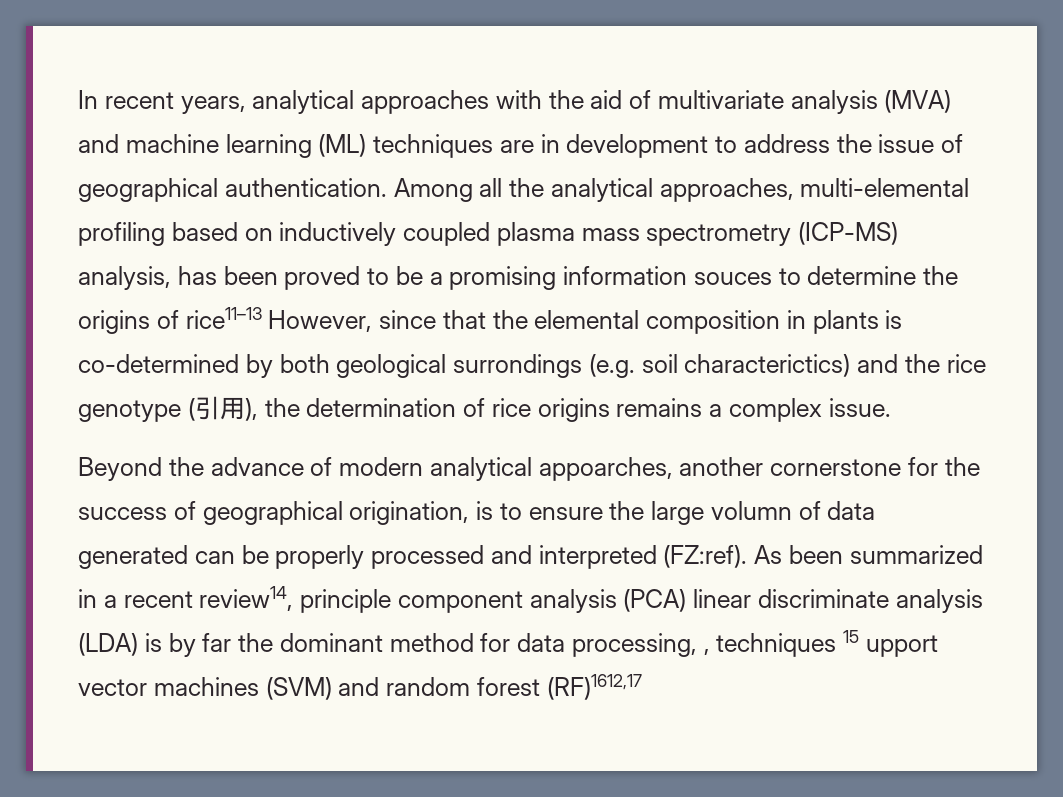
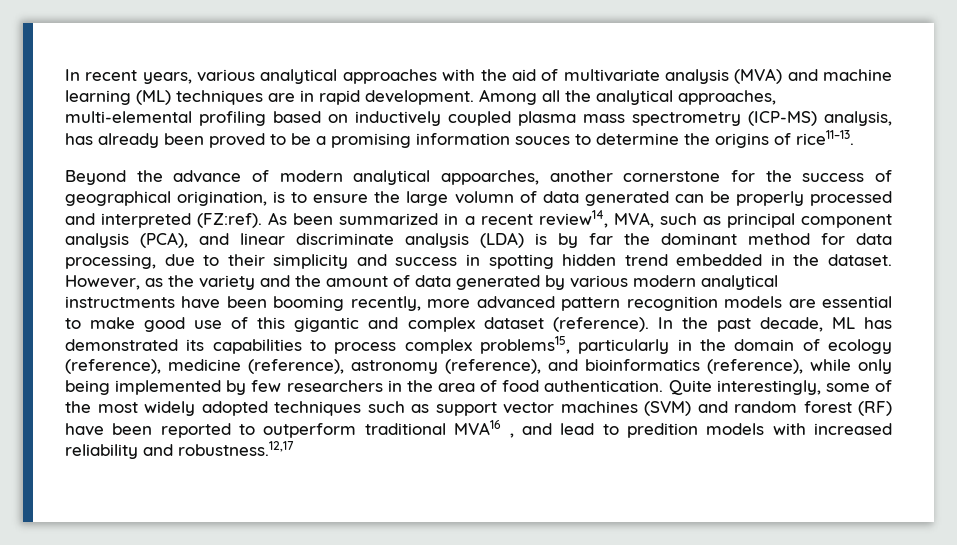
(246, 105) none -> [197,69,256,82] various
[566,134,963,158] [78,178,387,202] development to address the issue of geographical authentication. -> [319,90,474,105] rapid development.
(217, 275) none -> [98,133,159,148] already
[185,307,903,334] [78,354,986,378] [78,396,891,422] rice11–13 However, since that the elemental composition in plants is co-determined by both geological surrondings (e.g. soil characterictics) and the rice genotype (引用), the determination of rice origins remains a complex issue. -> [796,130,854,145] rice11–13.
[300,589,687,613] principle component analysis (PCA) -> [613,212,892,228] [65,232,229,248] MVA, such as principal component analysis (PCA), and
[703,630,938,657] , techniques 15 upport -> [164,254,892,269] [65,275,778,290] [65,296,893,311] [65,317,892,332] [65,336,893,354] [65,359,892,374] [65,380,892,395] [65,401,497,416] due to their simplicity and success in spotting hidden trend embedded in the dataset. However, as the variety and the amount of data generated by various modern analytical instructments have been booming recently, more advanced pattern recognition models are essential to make good use of this gigantic and complex dataset (reference). In the past decade, ML has demonstrated its capabilities to process complex problems15, particularly in the domain of ecology (reference), medicine (reference), astronomy (reference), and bioinformatics (reference), while only being implemented by few researchers in the area of food authentication. Quite interestingly, some of the most widely adopted techniques such as support
[546,674,642,700] (RF)1612,17 -> [858,401,892,416] [65,420,892,438] [65,441,294,459] (RF) have been reported to outperform traditional MVA16 , and lead to predition models with increased reliability and robustness.12,17

